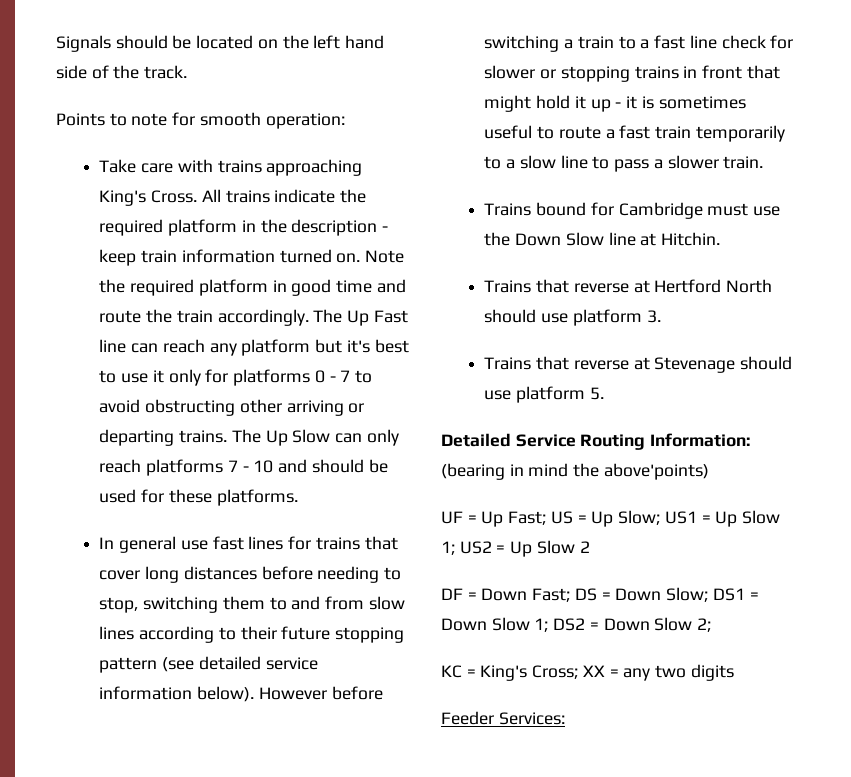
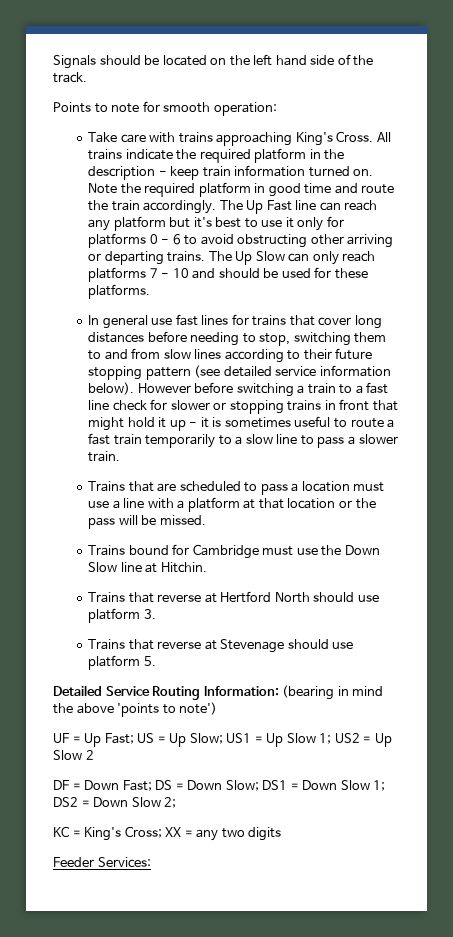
[340,370,351,382] 7 -> [172,234,181,245] 6
(764, 162) none -> [88,481,385,495] [88,497,376,512] [88,515,206,529] // Trains that are scheduled to pass a location must use a line with a platform at that location or the pass will be missed.
[603,463,709,480] above'points) -> [76,702,218,717] above 'points to note')

